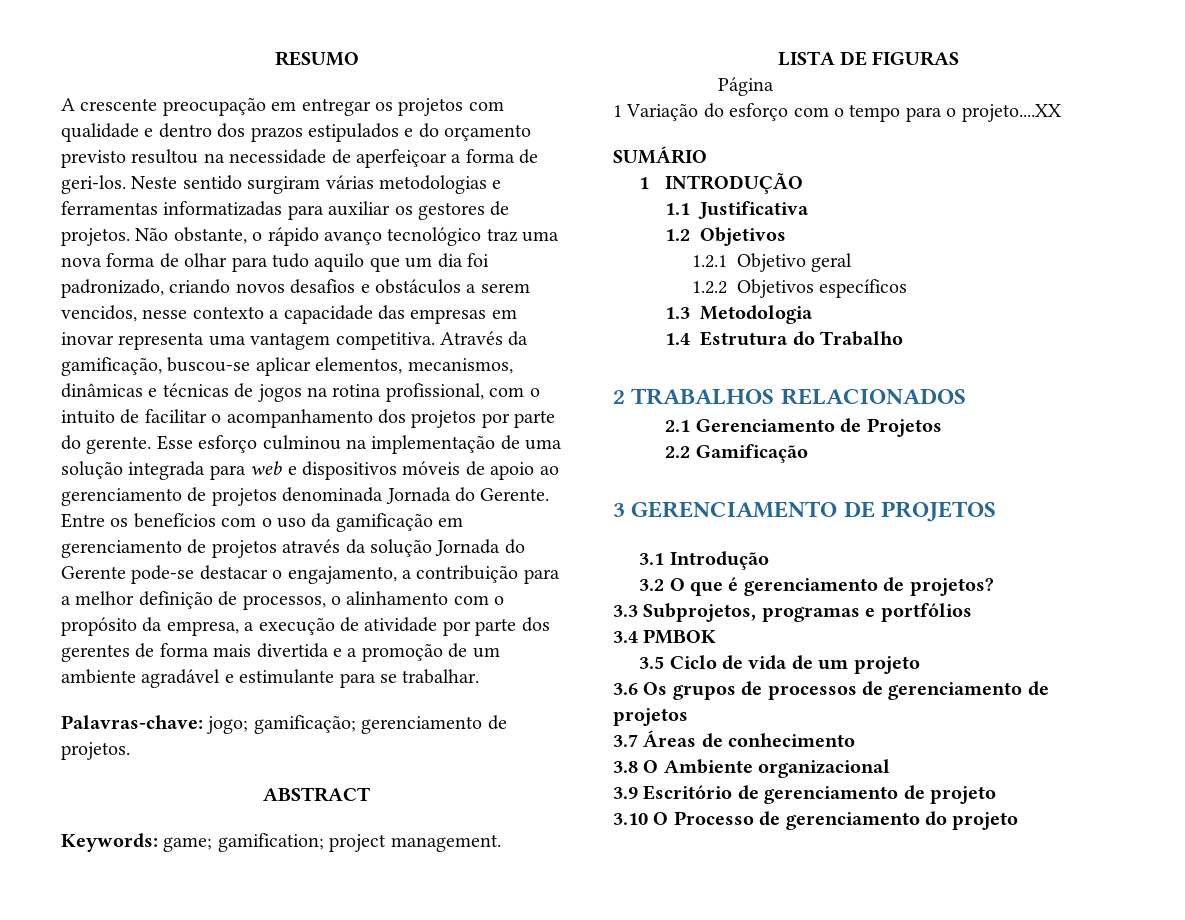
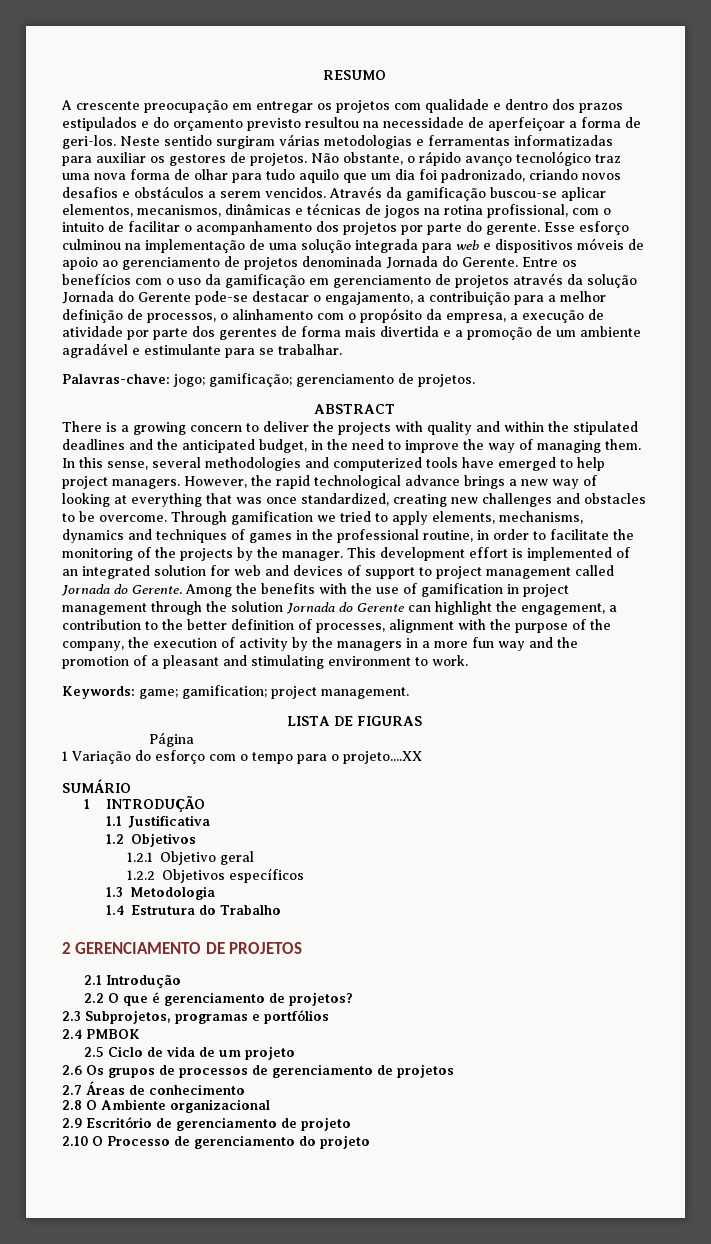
[61,305,517,324] [61,332,435,350] vencidos, nesse contexto a capacidade das empresas em inovar representa uma vantagem competitiva. -> [265,187,326,198] vencidos.
[61,357,162,376] gamificação, -> [406,187,486,201] gamificação
(370, 794) none -> [62,421,638,435] [62,439,641,453] [62,457,605,471] [62,475,597,489] [62,493,646,507] [62,511,583,525] [62,529,634,543] [62,547,630,561] [62,565,614,579] [61,583,569,597] [62,601,617,615] [62,619,611,633] [62,637,578,651] [62,655,468,669] // There is a growing concern to deliver the projects with quality and within the stipulated deadlines and the anticipated budget, in the need to improve the way of managing them. In this sense, several methodologies and computerized tools have emerged to help project managers. However, the rapid technological advance brings a new way of looking at everything that was once standardized, creating new challenges and obstacles to be overcome. Through gamification we tried to apply elements, mechanisms, dynamics and techniques of games in the professional routine, in order to facilitate the monitoring of the projects by the manager. This development effort is implemented of an integrated solution for web and devices of support to project management called Jornada do Gerente. Among the benefits with the use of gamification in project management through the solution Jornada do Gerente can highlight the engagement, a contribution to the better definition of processes, alignment with the purpose of the company, the execution of activity by the managers in a more fun way and the promotion of a pleasant and stimulating environment to work.
[631,388,966,405] [665,418,942,437] [665,444,808,463] [613,503,625,517] TRABALHOS RELACIONADOS // 2.1 Gerenciamento de Projetos // 2.2 Gamificação // 3 -> (71, 948) none
[639,553,665,565] 3.1 -> [83,975,102,985] 2.1
[639,579,665,591] 3.2 -> [83,993,104,1003] 2.2
[613,605,638,617] 3.3 -> [62,1011,81,1021] 2.3
[613,631,638,643] 3.4 -> [62,1029,82,1039] 2.4
[639,656,665,669] 3.5 -> [83,1047,104,1057] 2.5
[613,683,638,695] 3.6 -> [62,1065,82,1075] 2.6
[613,734,638,747] 3.7 -> [62,1085,82,1095] 2.7
[613,761,638,773] 3.8 -> [62,1100,82,1110] 2.8
[613,787,638,799] 3.9 -> [62,1118,82,1128] 2.9
[613,813,648,825] 3.10 -> [62,1136,88,1146] 2.10

